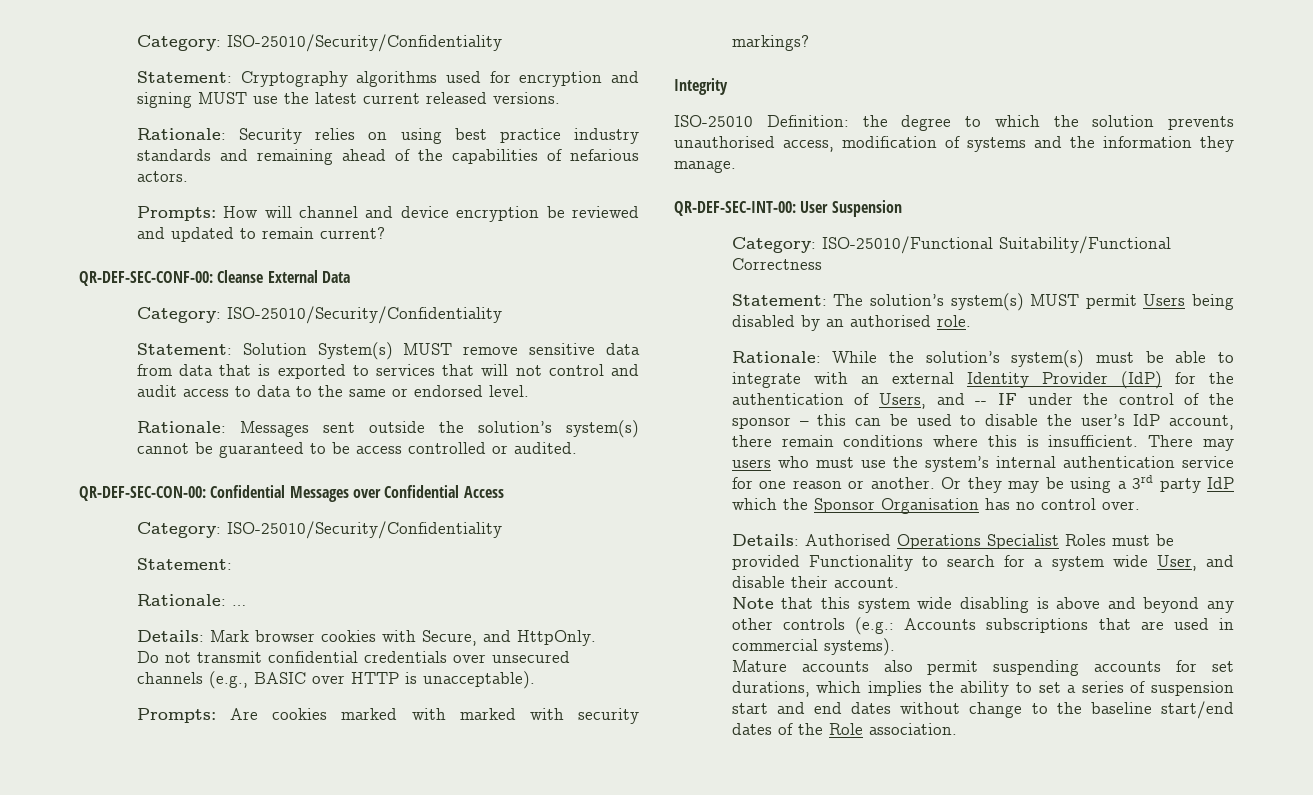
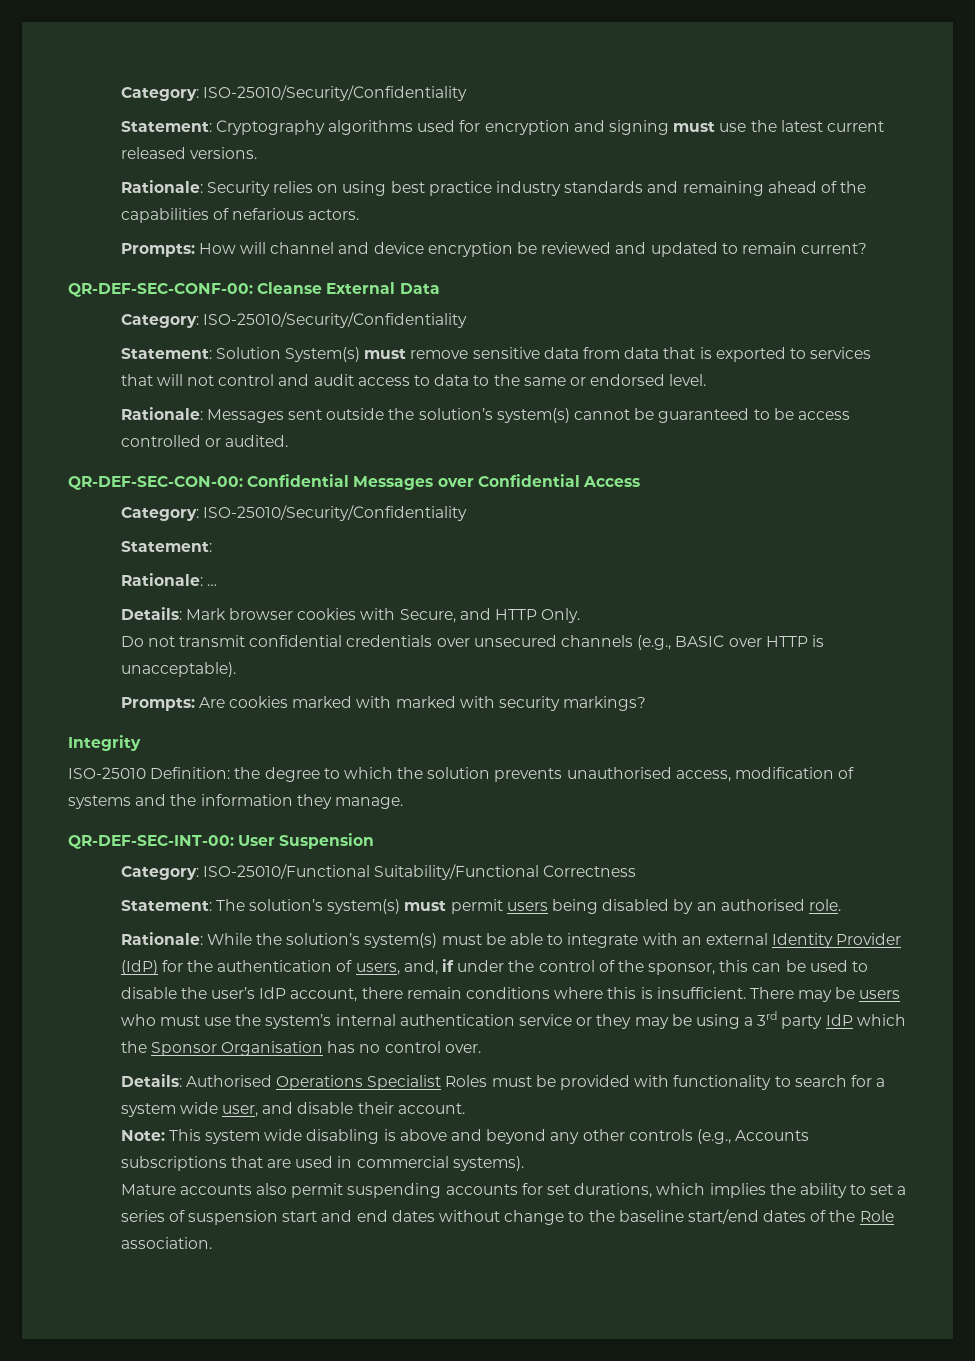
[197,92,247,104] MUST -> [673,121,716,132] must
[403,343,453,355] MUST -> [364,348,407,359] must
[516,630,596,646] HttpOnly. -> [494,608,581,623] HTTP Only.
[1030,294,1186,309] MUST permit Users -> [404,899,548,914] must permit users
[879,393,1017,409] Users, and -- IF -> [355,959,454,975] users, and, if
[731,417,809,429] sponsor – -> [648,963,716,975] sponsor,
(1234, 445) none -> [835,987,856,999] be
[731,477,962,489] for one reason or another. Or -> [576,1017,593,1026] or
[808,555,913,571] Functionality -> [634,1075,772,1090] with functionality
[1156,555,1197,571] User, -> [222,1105,259,1117] user,
[731,597,851,609] Note that this -> [120,1129,201,1141] Note: This
[855,617,895,635] (e.g.: -> [696,1129,731,1144] (e.g.,

